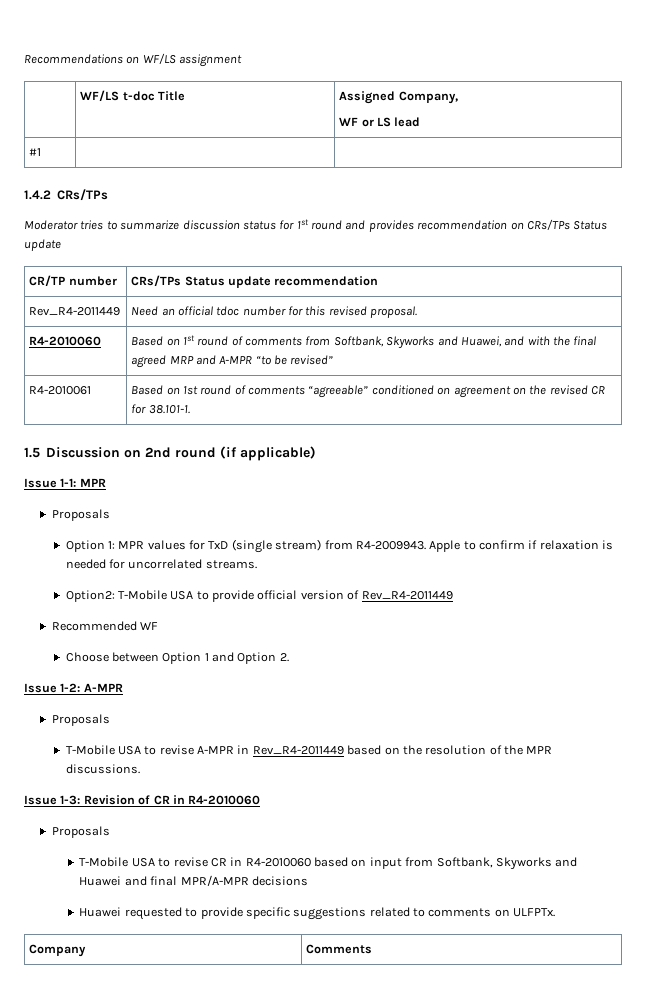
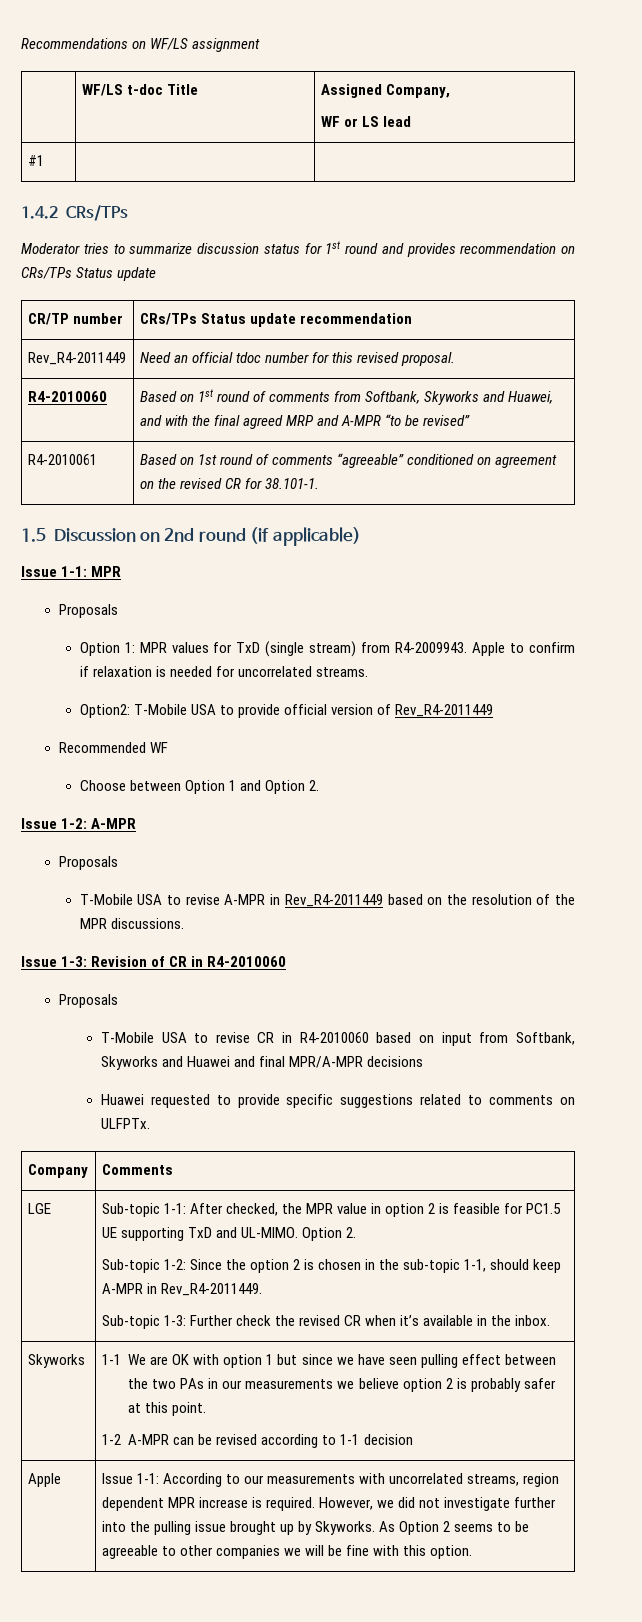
(373, 949) none -> [27,1203,51,1214] [101,1203,562,1217] [101,1227,356,1241] [101,1259,562,1273] [101,1283,262,1296] [101,1315,551,1329] [27,1354,85,1368] [101,1354,556,1368] [128,1378,556,1392] [128,1402,207,1416] [101,1434,413,1448] [27,1473,61,1487] [101,1473,560,1487] [101,1497,557,1511] [101,1521,530,1535] [101,1545,473,1559] // LGE | Sub-topic 1-1: After checked, the MPR value in option 2 is feasible for PC1.5 UE supporting TxD and UL-MIMO. Option 2. // Sub-topic 1-2: Since the option 2 is chosen in the sub-topic 1-1, should keep A-MPR in Rev_R4-2011449. // Sub-topic 1-3: Further check the revised CR when it’s available in the inbox. // Skyworks | 1-1 We are OK with option 1 but since we have seen pulling effect between the two PAs in our measurements we believe option 2 is probably safer at this point. // 1-2 A-MPR can be revised according to 1-1 decision // Apple | Issue 1-1: According to our measurements with uncorrelated streams, region dependent MPR increase is required. However, we did not investigate further into the pulling issue brought up by Skyworks. As Option 2 seems to be agreeable to other companies we will be fine with this option.

